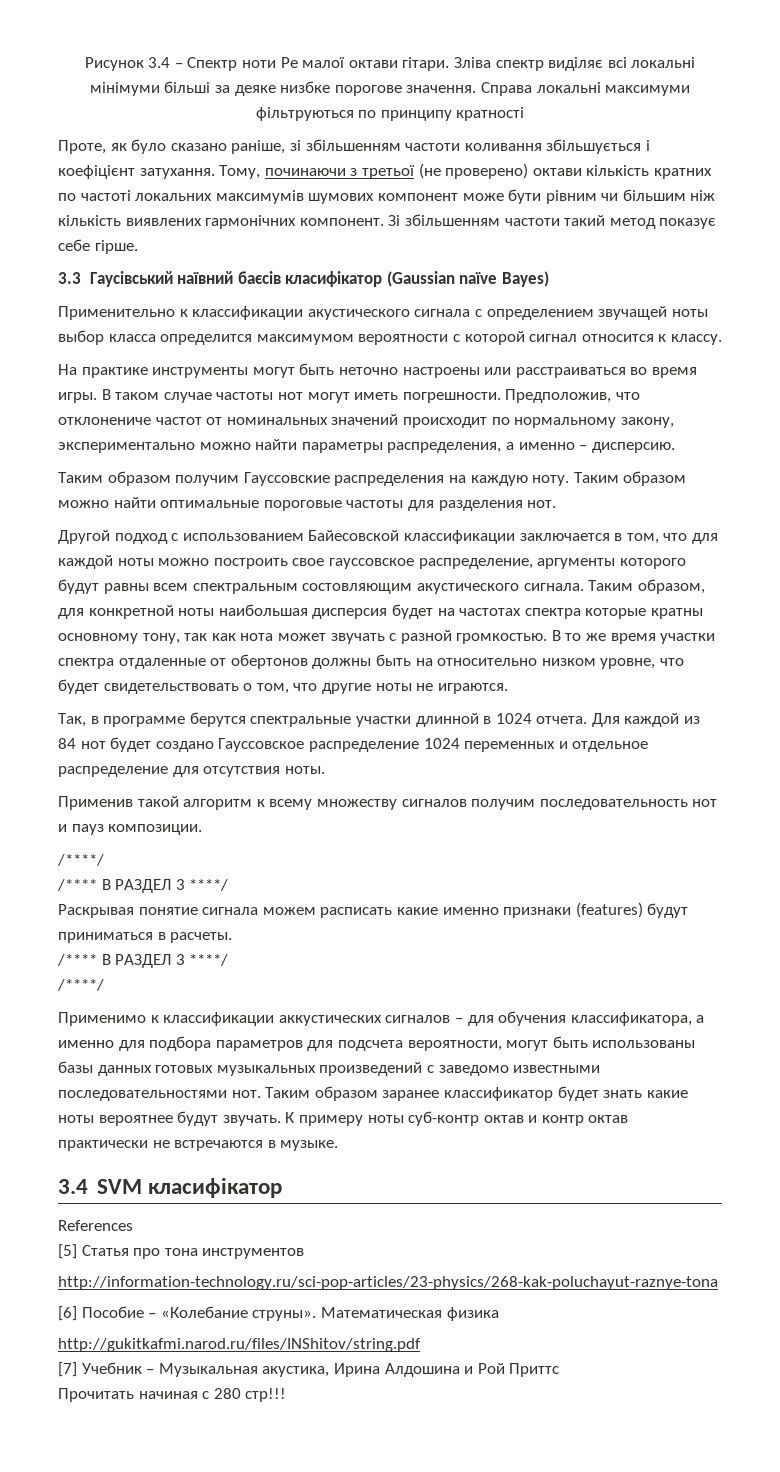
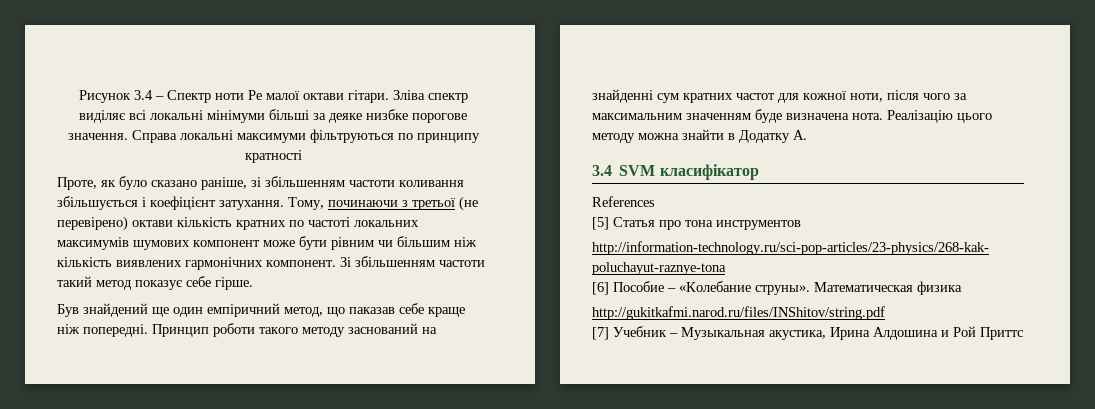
[445,163,529,179] проверено) -> [57,216,128,231] перевірено)
[58,271,550,287] [58,306,708,320] [58,330,722,345] [58,363,697,378] [58,389,640,403] [58,414,674,428] [58,439,675,453] [58,471,687,486] [58,497,557,511] [58,530,718,544] [58,555,686,569] [58,579,705,594] [58,604,703,619] [58,630,716,644] [58,654,684,669] [58,679,508,694] [58,712,701,727] [58,737,649,752] [58,766,325,777] [58,796,718,810] [58,824,203,835] [57,854,104,866] [57,879,229,893] [58,902,689,918] [58,932,233,943] [57,954,229,968] [57,979,104,991] [58,1011,705,1026] [58,1036,696,1051] [58,1061,601,1076] [58,1086,688,1101] [58,1111,629,1126] [58,1140,339,1151] 3.3 Гаусівський наївний баєсів класифікатор (Gaussian naïve Bayes) // Применительно к классификации акустического сигнала с определением звучащей ноты выбор класса определится максимумом вероятности с которой сигнал относится к классу. // На практике инструменты могут быть неточно настроены или расстраиваться во время игры. В таком случае частоты нот могут иметь погрешности. Предположив, что отклонениче частот от номинальных значений происходит по нормальному закону, экспериментально можно найти параметры распределения, а именно – дисперсию. // Таким образом получим Гауссовские распределения на каждую ноту. Таким образом можно найти оптимальные пороговые частоты для разделения нот. // Другой подход с использованием Байесовской классификации заключается в том, что для каждой ноты можно построить свое гауссовское распределение, аргументы которого будут равны всем спектральным состовляющим акустического сигнала. Таким образом, для конкретной ноты наибольшая дисперсия будет на частотах спектра которые кратны основному тону, так как нота может звучать с разной громкостью. В то же время участки спектра отдаленные от обертонов должны быть на относительно низком уровне, что будет свидетельствовать о том, что другие ноты не играются. // Так, в программе берутся спектральные участки длинной в 1024 отчета. Для каждой из 84 нот будет создано Гауссовское распределение 1024 переменных и отдельное распределение для отсутствия ноты. // Применив такой алгоритм к всему множеству сигналов получим последовательность нот и пауз композиции. // /****/ // /**** В РАЗДЕЛ 3 ****/ // Раскрывая понятие сигнала можем расписать какие именно признаки (features) будут приниматься в расчеты. // /**** В РАЗДЕЛ 3 ****/ // /****/ // Применимо к классификации аккустических сигналов – для обучения классификатора, а именно для подбора параметров для подсчета вероятности, могут быть использованы базы данных готовых музыкальных произведений с заведомо известными последовательностями нот. Таким образом заранее классификатор будет знать какие ноты вероятнее будут звучать. К примеру ноты суб-контр октав и контр октав практически не встречаются в музыке. -> [57,303,465,317] [57,323,437,337] [592,89,967,103] [592,109,992,123] [592,129,807,143] Був знайдений ще один емпіричний метод, що паказав себе краще ніж попередні. Принцип роботи такого методу заснований на знайденні сум кратних частот для кожної ноти, після чого за максимальним значенням буде визначена нота. Реалізацію цього методу можна знайти в Додатку А.
[58,1388,287,1402] // Прочитать начиная с 280 стр!!! -> (1023, 333) none

